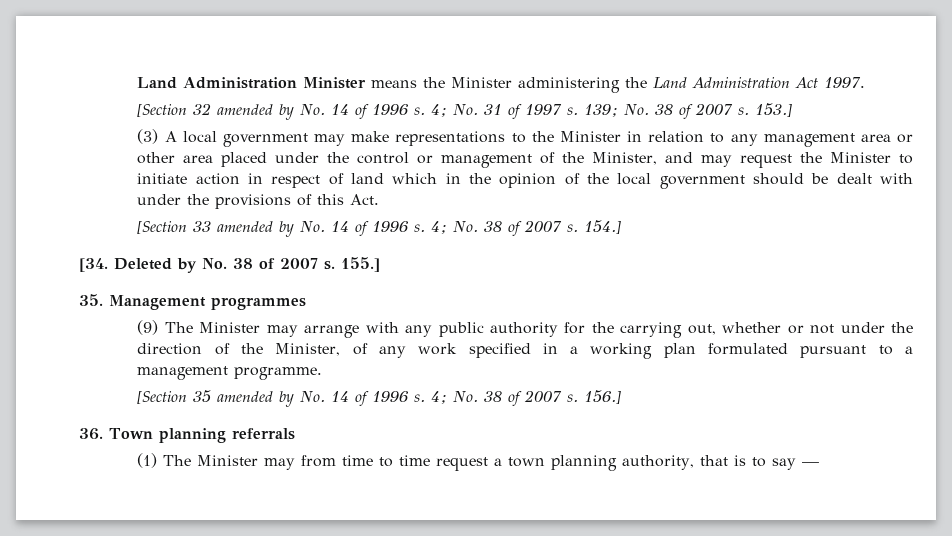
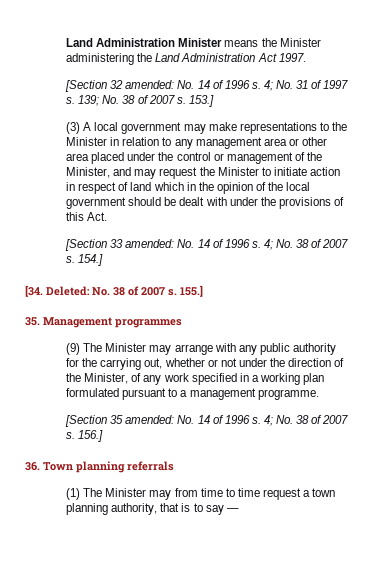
[217,104,295,120] amended by -> [125,80,175,89] amended:
[217,221,295,237] amended by -> [125,239,175,248] amended:
[114,258,197,273] Deleted by -> [46,286,90,296] Deleted:
[217,391,295,407] amended by -> [125,415,175,424] amended:

